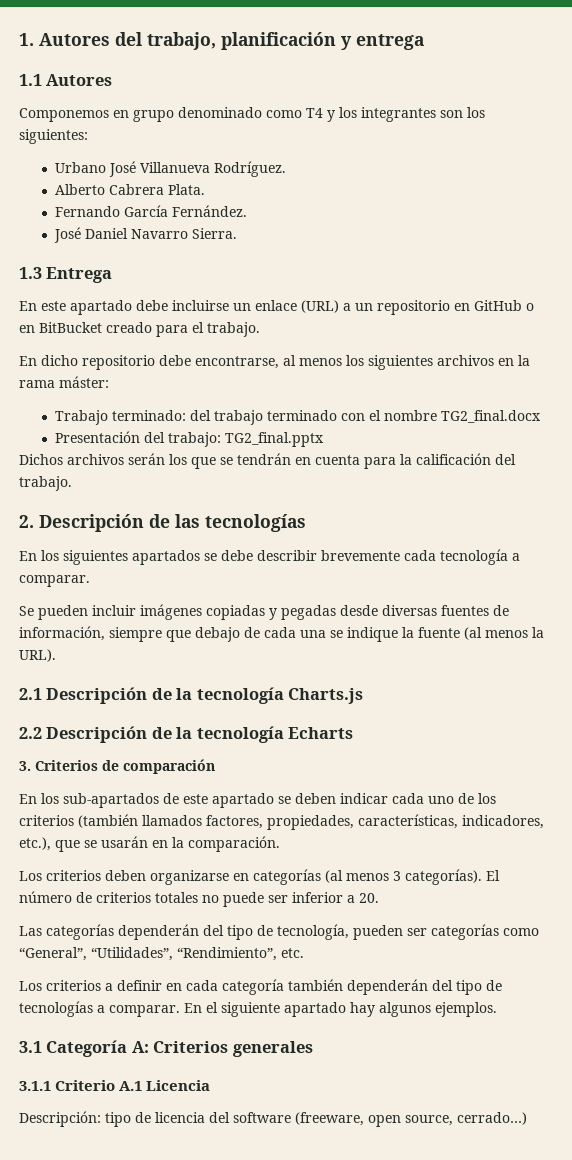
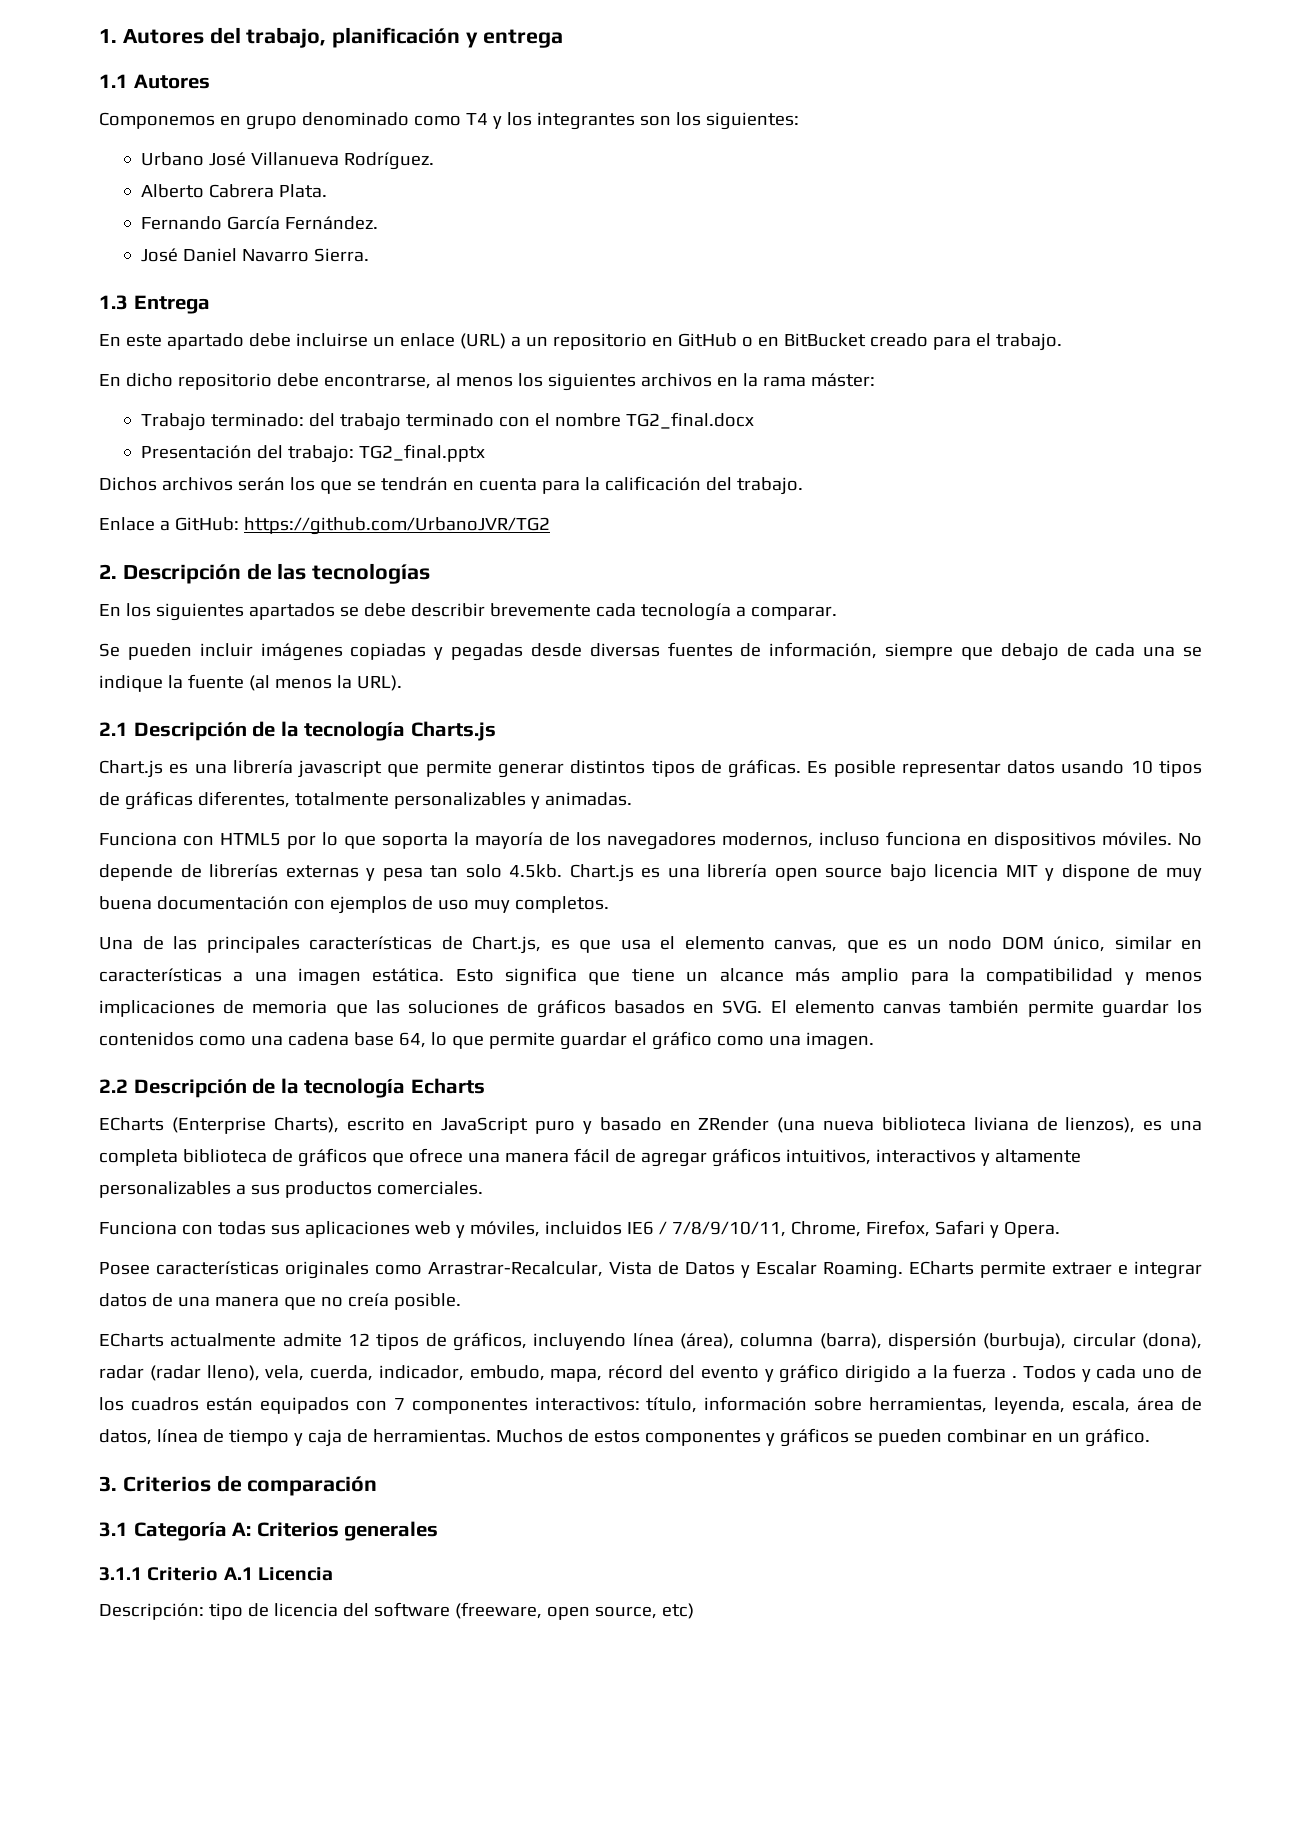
(72, 483) none -> [99,517,550,535] // Enlace a GitHub: https://github.com/UrbanoJVR/TG2
(364, 696) none -> [99,759,1203,778] [99,791,632,810] [99,831,1202,850] [99,864,1202,882] [99,896,609,914] [99,936,1202,954] [99,967,1202,986] [99,999,1203,1018] [99,1031,874,1050] // Chart.js es una librería javascript que permite generar distintos tipos de gráficas. Es posible representar datos usando 10 tipos de gráficas diferentes, totalmente personalizables y animadas. // Funciona con HTML5 por lo que soporta la mayoría de los navegadores modernos, incluso funciona en dispositivos móviles. No depende de librerías externas y pesa tan solo 4.5kb. Chart.js es una librería open source bajo licencia MIT y dispone de muy buena documentación con ejemplos de uso muy completos. // Una de las principales características de Chart.js, es que usa el elemento canvas, que es un nodo DOM único, similar en características a una imagen estática. Esto significa que tiene un alcance más amplio para la compatibilidad y menos implicaciones de memoria que las soluciones de gráficos basados en SVG. El elemento canvas también permite guardar los contenidos como una cadena base 64, lo que permite guardar el gráfico como una imagen.
[19,759,215,774] [19,793,496,808] [19,814,544,830] [19,836,280,852] [19,869,500,885] [19,891,379,907] [19,924,539,940] [19,947,304,961] [19,979,502,995] [19,1001,497,1017] 3. Criterios de comparación // En los sub-apartados de este apartado se deben indicar cada uno de los criterios (también llamados factores, propiedades, características, indicadores, etc.), que se usarán en la comparación. // Los criterios deben organizarse en categorías (al menos 3 categorías). El número de criterios totales no puede ser inferior a 20. // Las categorías dependerán del tipo de tecnología, pueden ser categorías como “General”, “Utilidades”, “Rendimiento”, etc. // Los criterios a definir en cada categoría también dependerán del tipo de tecnologías a comparar. En el siguiente apartado hay algunos ejemplos. -> [99,1117,1202,1134] [99,1148,1081,1167] [99,1181,483,1198] [99,1220,1060,1238] [99,1261,1202,1279] [99,1293,461,1310] [99,1332,1203,1351] [99,1364,1202,1383] [99,1396,1202,1414] [99,1428,1150,1447] [99,1475,378,1496] ECharts (Enterprise Charts), escrito en JavaScript puro y basado en ZRender (una nueva biblioteca liviana de lienzos), es una completa biblioteca de gráficos que ofrece una manera fácil de agregar gráficos intuitivos, interactivos y altamente personalizables a sus productos comerciales. // Funciona con todas sus aplicaciones web y móviles, incluidos IE6 / 7/8/9/10/11, Chrome, Firefox, Safari y Opera. // Posee características originales como Arrastrar-Recalcular, Vista de Datos y Escalar Roaming. ECharts permite extraer e integrar datos de una manera que no creía posible. // ECharts actualmente admite 12 tipos de gráficos, incluyendo línea (área), columna (barra), dispersión (burbuja), circular (dona), radar (radar lleno), vela, cuerda, indicador, embudo, mapa, récord del evento y gráfico dirigido a la fuerza . Todos y cada uno de los cuadros están equipados con 7 componentes interactivos: título, información sobre herramientas, leyenda, escala, área de datos, línea de tiempo y caja de herramientas. Muchos de estos componentes y gráficos se pueden combinar en un gráfico. // 3. Criterios de comparación
[457,1112,527,1125] cerrado…) -> [661,1603,694,1619] etc)

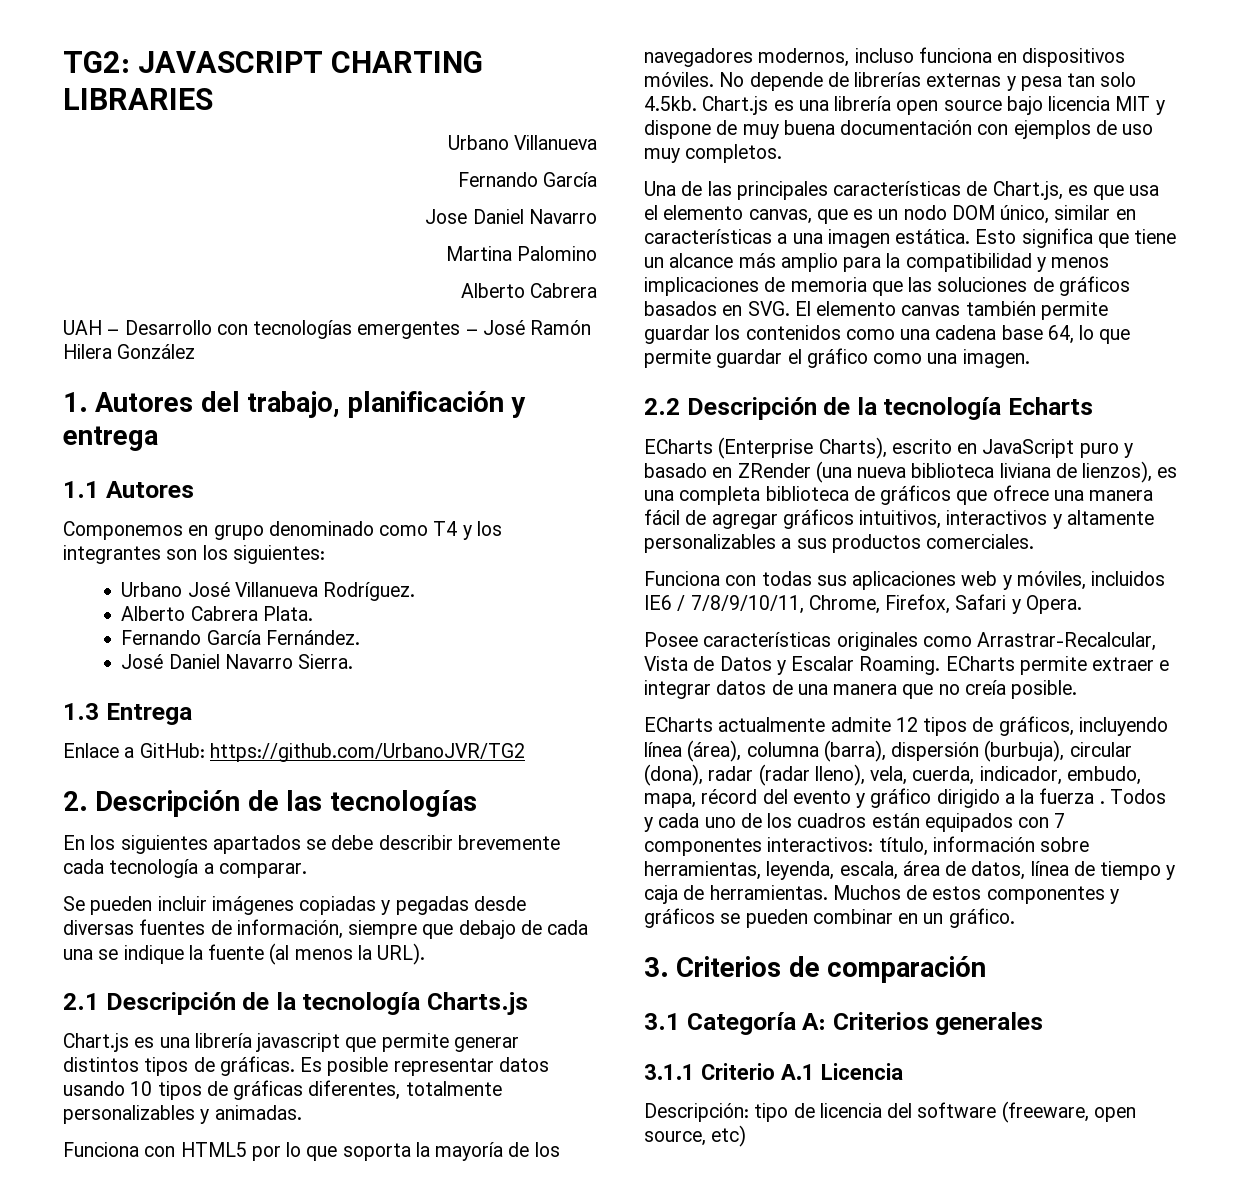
(99, 36) none -> [63,51,484,73] [63,88,213,110] [447,135,597,150] [457,172,597,187] [425,209,597,224] [445,246,597,261] [460,283,597,298] [63,320,592,339] [63,344,196,359] TG2: JAVASCRIPT CHARTING LIBRARIES // Urbano Villanueva // Fernando García // Jose Daniel Navarro // Martina Palomino // Alberto Cabrera // UAH – Desarrollo con tecnologías emergentes – José Ramón Hilera González //
[99,333,1062,351] [99,373,875,391] [140,412,754,431] [140,444,485,463] [99,476,803,495] // En este apartado debe incluirse un enlace (URL) a un repositorio en GitHub o en BitBucket creado para el trabajo. // En dicho repositorio debe encontrarse, al menos los siguientes archivos en la rama máster: // Trabajo terminado: del trabajo terminado con el nombre TG2_final.docx // Presentación del trabajo: TG2_final.pptx // Dichos archivos serán los que se tendrán en cuenta para la calificación del trabajo. -> (192, 714) none

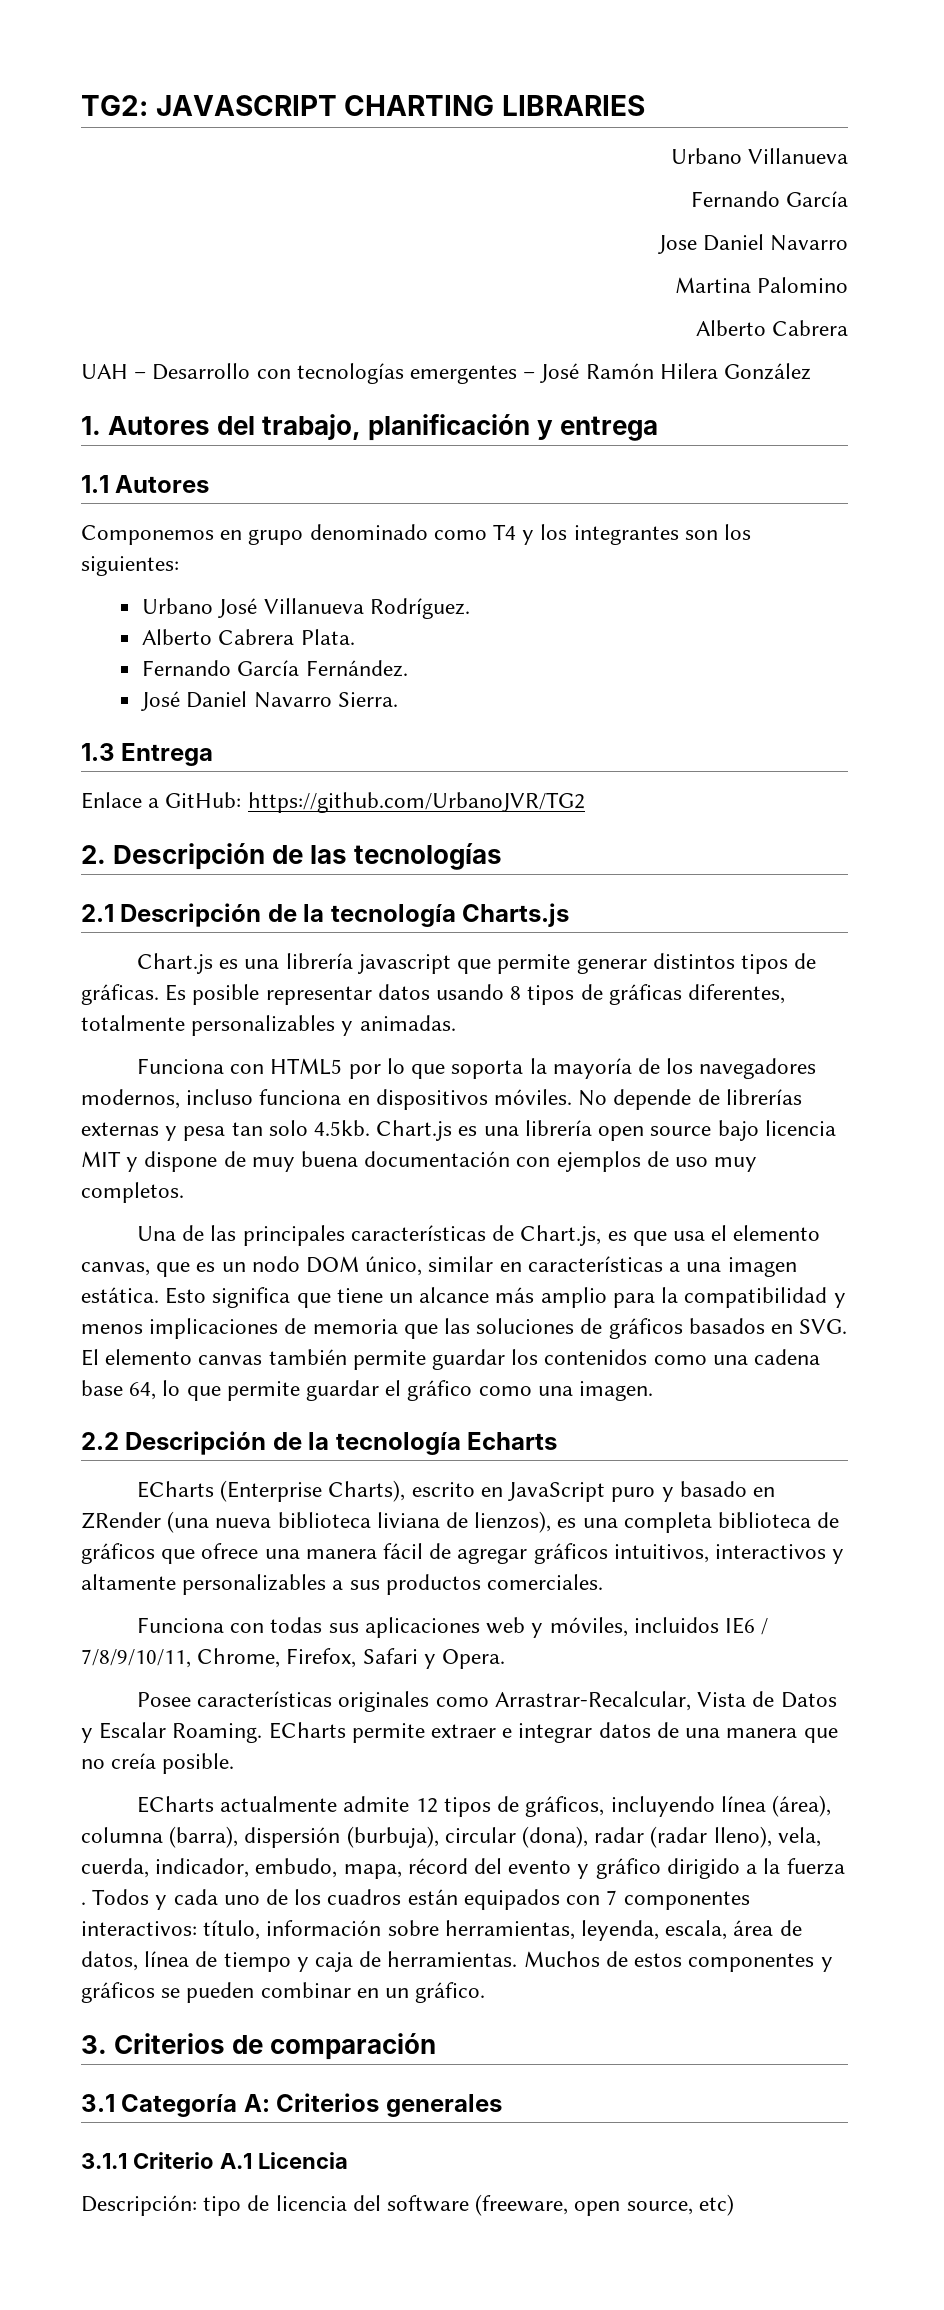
[63,835,560,854] [63,859,307,878] [63,896,526,915] [63,919,589,939] [63,943,426,965] // En los siguientes apartados se debe describir brevemente cada tecnología a comparar. // Se pueden incluir imágenes copiadas y pegadas desde diversas fuentes de información, siempre que debajo de cada una se indique la fuente (al menos la URL). -> (503, 856) none
[130,1081,153,1096] 10 -> [510,986,522,1000] 8

